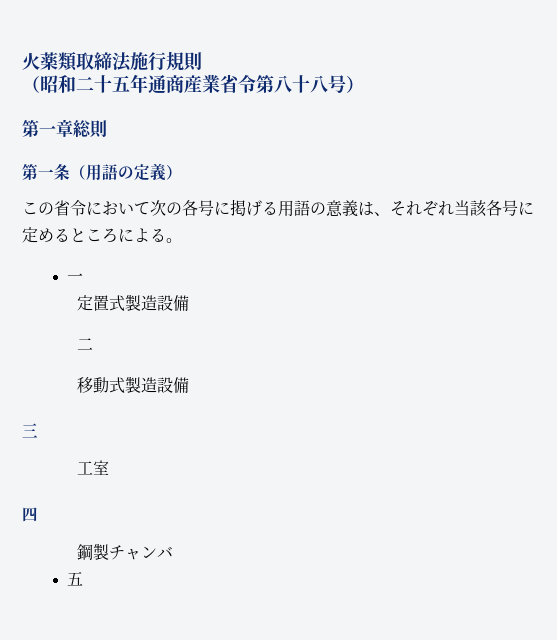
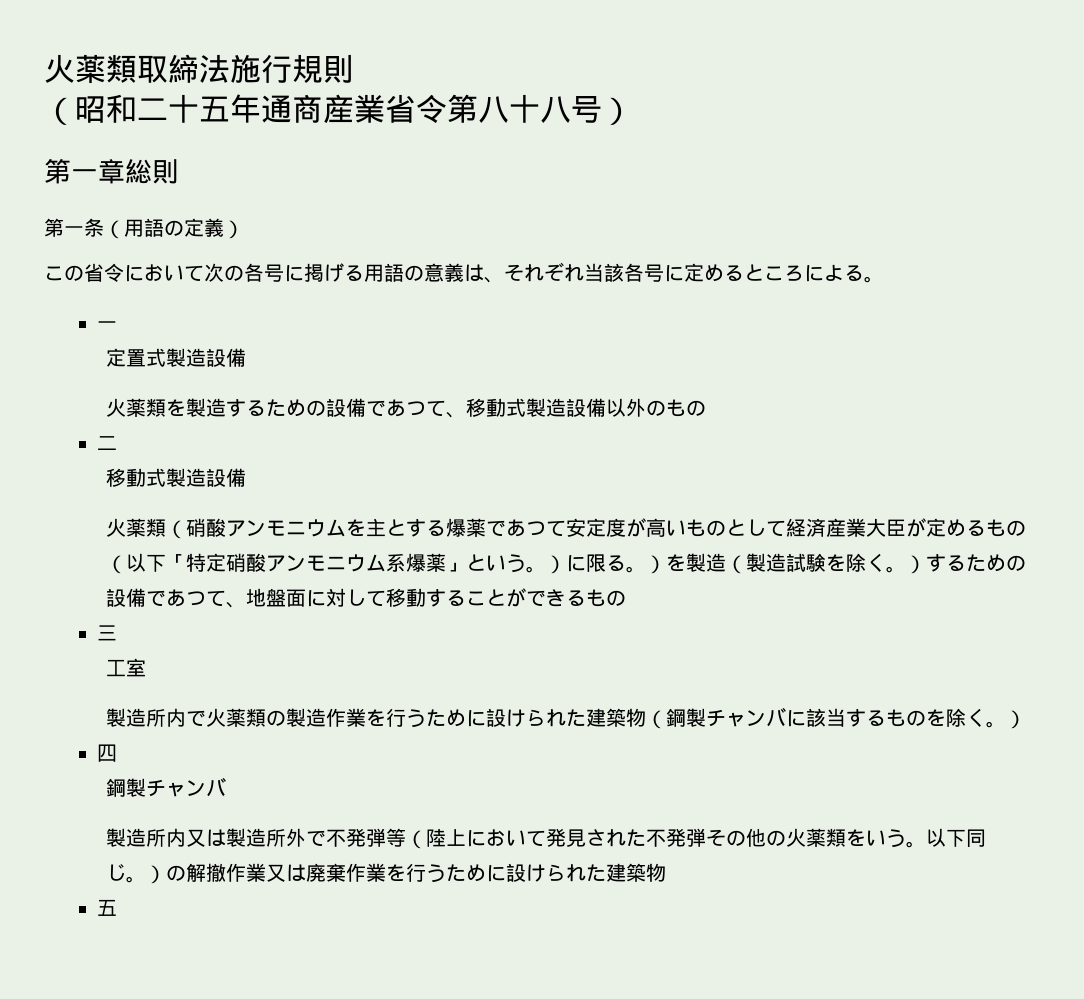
[76,338,93,350] [76,376,189,393] [22,423,38,438] [76,460,109,475] [22,507,38,522] [76,543,173,560] 二 // 移動式製造設備 // 三 // 工室 // 四 // 鋼製チャンバ -> [106,398,707,418] [97,436,118,450] [106,468,247,487] [106,518,1027,539] [106,553,1027,574] [106,588,627,608] [97,625,118,641] [106,658,147,677] [106,707,1027,729] [97,744,118,762] [106,777,227,797] [106,828,987,849] [106,863,667,884] 火薬類を製造するための設備であつて、移動式製造設備以外のもの // 二 // 移動式製造設備 // 火薬類（硝酸アンモニウムを主とする爆薬であつて安定度が高いものとして経済産業大臣が定めるもの（以下「特定硝酸アンモニウム系爆薬」という。）に限る。）を製造（製造試験を除く。）するための設備であつて、地盤面に対して移動することができるもの // 三 // 工室 // 製造所内で火薬類の製造作業を行うために設けられた建築物（鋼製チャンバに該当するものを除く。） // 四 // 鋼製チャンバ // 製造所内又は製造所外で不発弾等（陸上において発見された不発弾その他の火薬類をいう。以下同じ。）の解撤作業又は廃棄作業を行うために設けられた建築物

